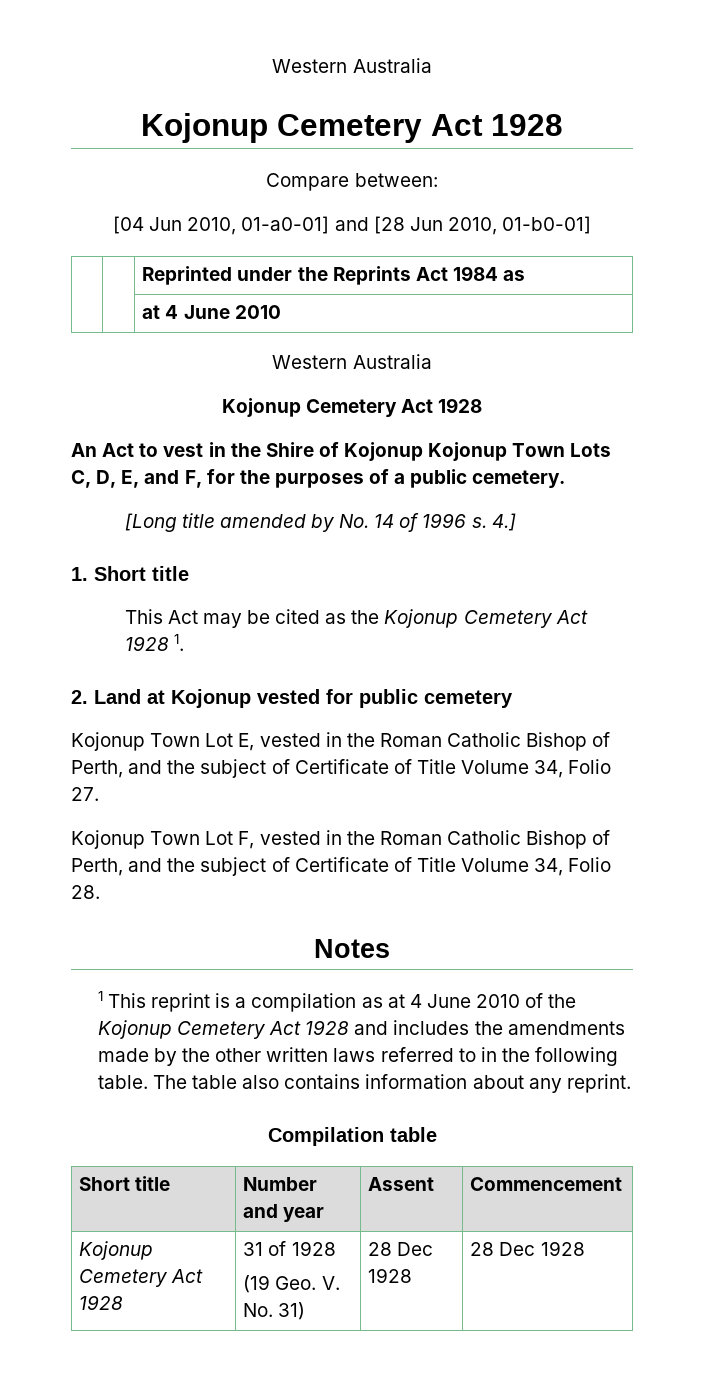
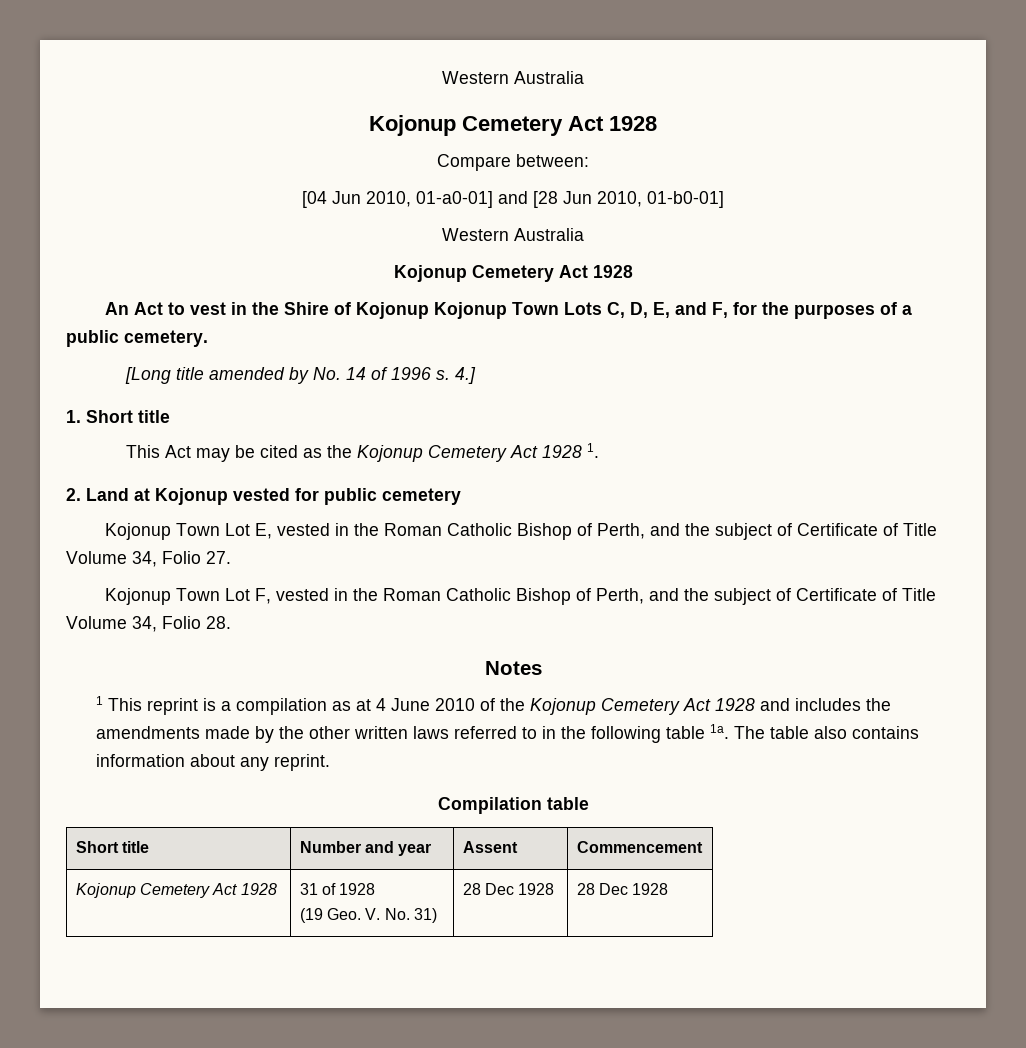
[142,266,526,285] [142,305,281,319] // | | Reprinted under the Reprints Act 1984 as // | | at 4 June 2010 -> (724, 199) none
[97,1075,148,1089] table. -> [666,724,730,739] table 1a.

